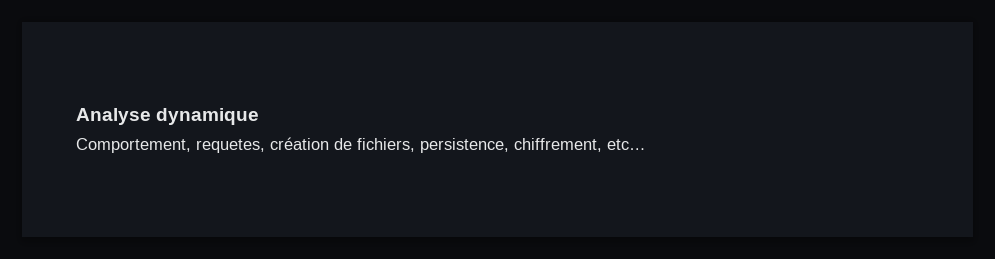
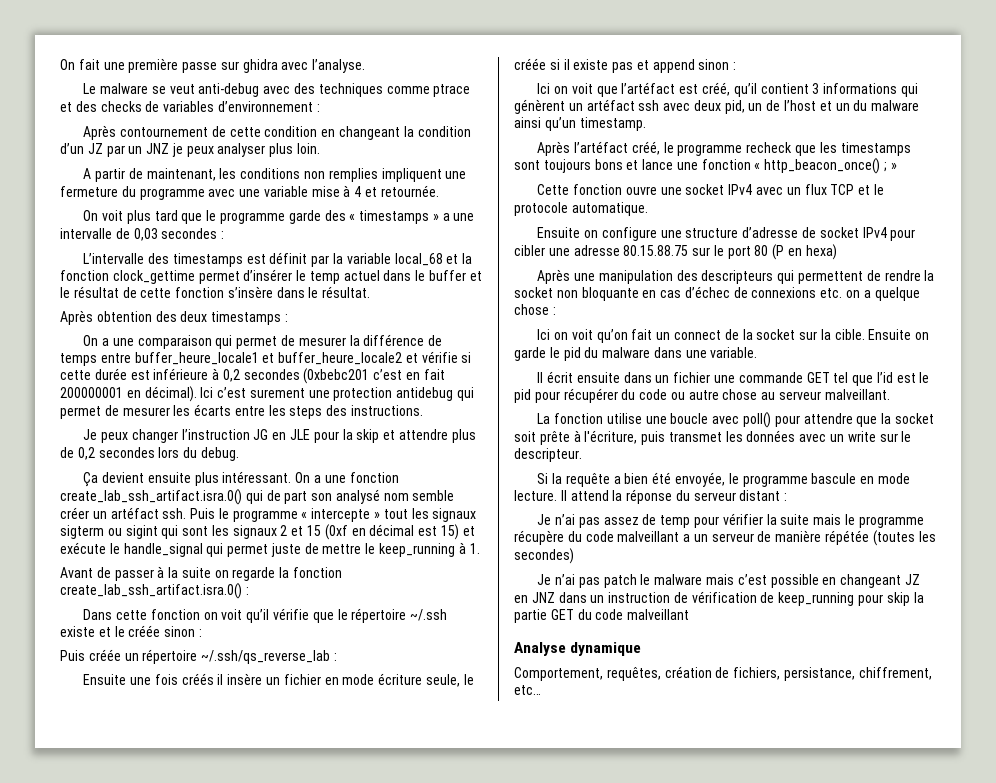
(76, 116) none -> [60,58,366,73] [83,83,471,97] [60,101,320,112] [83,125,471,140] [60,143,321,157] [83,168,467,182] [60,185,439,200] [83,210,475,224] [60,228,225,241] [83,252,473,267] [60,269,482,284] [60,286,371,298] [60,310,288,325] [83,334,443,349] [60,351,472,366] [60,368,445,384] [60,386,475,402] [60,404,424,419] [83,429,476,443] [60,447,239,461] [83,471,399,487] [60,489,455,505] [60,507,477,522] [60,524,475,540] [60,542,480,557] [60,566,343,581] [60,583,249,599] [83,608,448,623] [60,625,202,637] [60,649,337,664] [83,673,474,687] [514,58,737,73] [537,82,918,97] [514,99,920,114] [514,117,646,131] [537,141,911,156] [514,158,897,174] [537,184,884,195] [514,202,648,216] [537,227,916,241] [514,244,837,260] [537,269,935,284] [514,286,920,301] [514,304,556,315] [537,329,930,343] [514,347,758,361] [537,371,930,386] [514,388,890,403] [537,412,934,428] [514,430,912,445] [514,448,582,462] [537,472,910,487] [514,489,788,504] [537,513,924,528] [514,530,936,546] [514,548,574,564] [537,574,920,588] [514,591,924,606] [514,609,690,623] On fait une première passe sur ghidra avec l’analyse. // Le malware se veut anti-debug avec des techniques comme ptrace et des checks de variables d’environnement : // Après contournement de cette condition en changeant la condition d’un JZ par un JNZ je peux analyser plus loin. // A partir de maintenant, les conditions non remplies impliquent une fermeture du programme avec une variable mise à 4 et retournée. // On voit plus tard que le programme garde des « timestamps » a une intervalle de 0,03 secondes : // L’intervalle des timestamps est définit par la variable local_68 et la fonction clock_gettime permet d’insérer le temp actuel dans le buffer et le résultat de cette fonction s’insère dans le résultat. // Après obtention des deux timestamps : // On a une comparaison qui permet de mesurer la différence de temps entre buffer_heure_locale1 et buffer_heure_locale2 et vérifie si cette durée est inférieure à 0,2 secondes (0xbebc201 c’est en fait 200000001 en décimal). Ici c’est surement une protection antidebug qui permet de mesurer les écarts entre les steps des instructions. // Je peux changer l’instruction JG en JLE pour la skip et attendre plus de 0,2 secondes lors du debug. // Ça devient ensuite plus intéressant. On a une fonction create_lab_ssh_artifact.isra.0() qui de part son analysé nom semble créer un artéfact ssh. Puis le programme « intercepte » tout les signaux sigterm ou sigint qui sont les signaux 2 et 15 (0xf en décimal est 15) et exécute le handle_signal qui permet juste de mettre le keep_running à 1. // Avant de passer à la suite on regarde la fonction create_lab_ssh_artifact.isra.0() : // Dans cette fonction on voit qu’il vérifie que le répertoire ~/.ssh existe et le créée sinon : // Puis créée un répertoire ~/.ssh/qs_reverse_lab : // Ensuite une fois créés il insère un fichier en mode écriture seule, le créée si il existe pas et append sinon : // Ici on voit que l’artéfact est créé, qu’il contient 3 informations qui génèrent un artéfact ssh avec deux pid, un de l’host et un du malware ainsi qu’un timestamp. // Après l’artéfact créé, le programme recheck que les timestamps sont toujours bons et lance une fonction « http_beacon_once() ; » // Cette fonction ouvre une socket IPv4 avec un flux TCP et le protocole automatique. // Ensuite on configure une structure d’adresse de socket IPv4 pour cibler une adresse 80.15.88.75 sur le port 80 (P en hexa) // Après une manipulation des descripteurs qui permettent de rendre la socket non bloquante en cas d’échec de connexions etc. on a quelque chose : // Ici on voit qu’on fait un connect de la socket sur la cible. Ensuite on garde le pid du malware dans une variable. // Il écrit ensuite dans un fichier une commande GET tel que l’id est le pid pour récupérer du code ou autre chose au serveur malveillant. // La fonction utilise une boucle avec poll() pour attendre que la socket soit prête à l'écriture, puis transmet les données avec un write sur le descripteur. // Si la requête a bien été envoyée, le programme bascule en mode lecture. Il attend la réponse du serveur distant : // Je n’ai pas assez de temp pour vérifier la suite mais le programme récupère du code malveillant a un serveur de manière répétée (toutes les secondes) // Je n’ai pas patch le malware mais c’est possible en changeant JZ en JNZ dans un instruction de vérification de keep_running pour skip la partie GET du code malveillant //
[196,139,265,153] requetes, -> [606,667,661,681] requêtes,
[420,138,509,153] persistence, -> [783,667,855,681] persistance,

